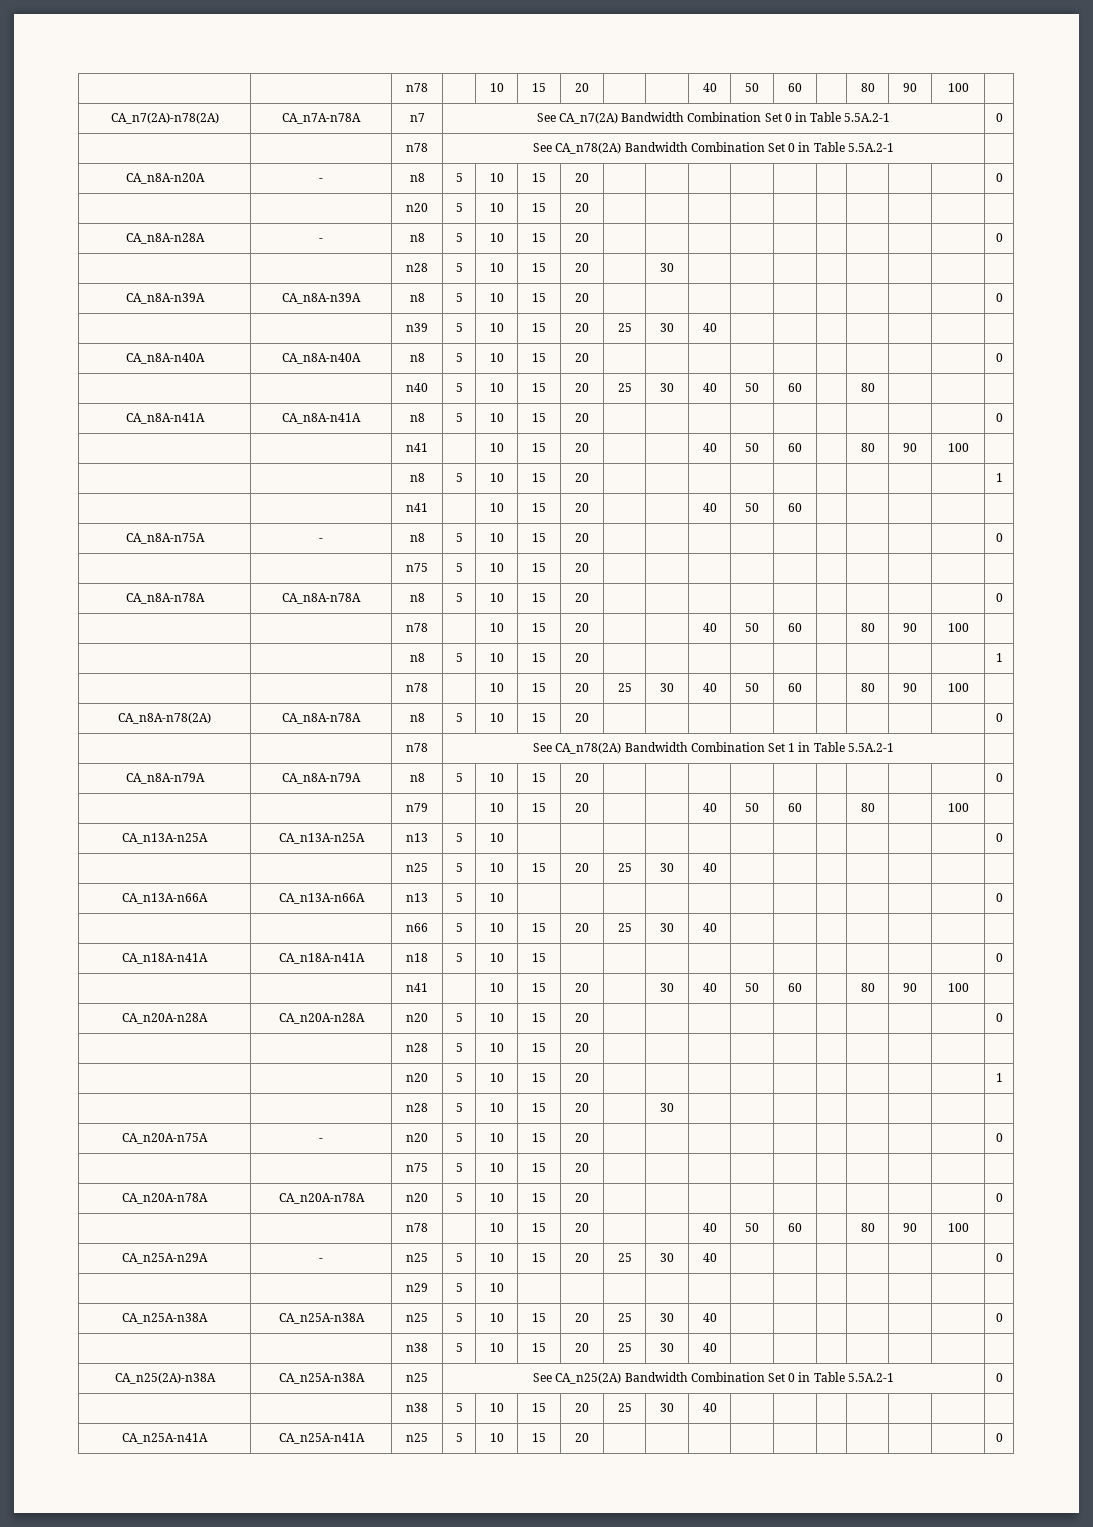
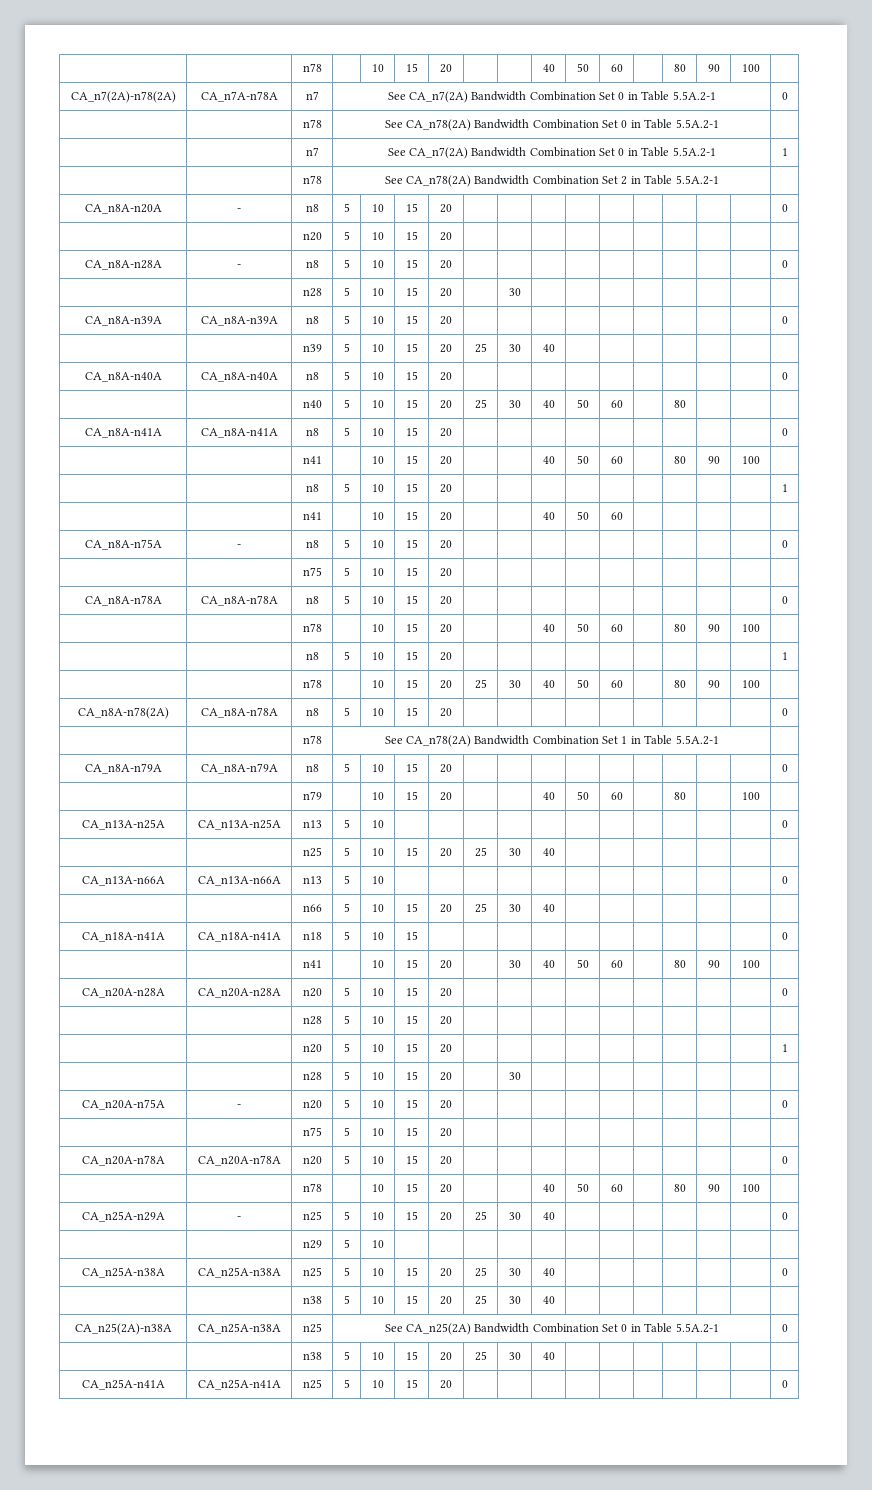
(894, 147) none -> [305,147,319,156] [387,147,716,159] [781,148,788,156] [302,175,322,184] [384,175,719,187] // | | n7 | See CA_n7(2A) Bandwidth Combination Set 0 in Table 5.5A.2-1 | 1 // | | n78 | See CA_n78(2A) Bandwidth Combination Set 2 in Table 5.5A.2-1 |

